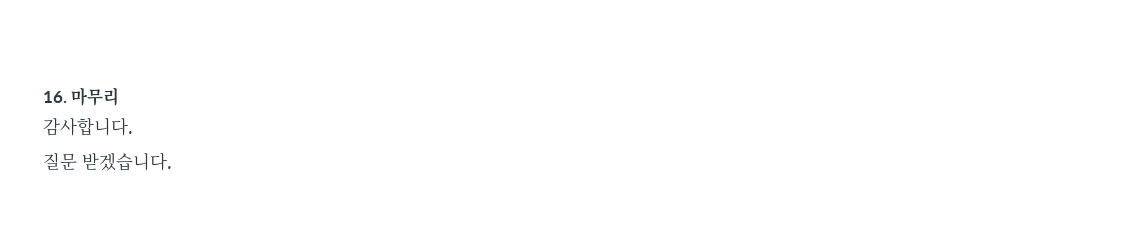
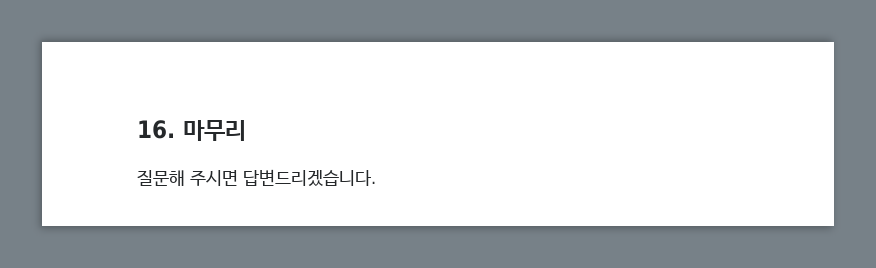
[43,117,132,136] [43,152,171,171] 감사합니다. // 질문 받겠습니다. -> [137,169,376,187] 질문해 주시면 답변드리겠습니다.

